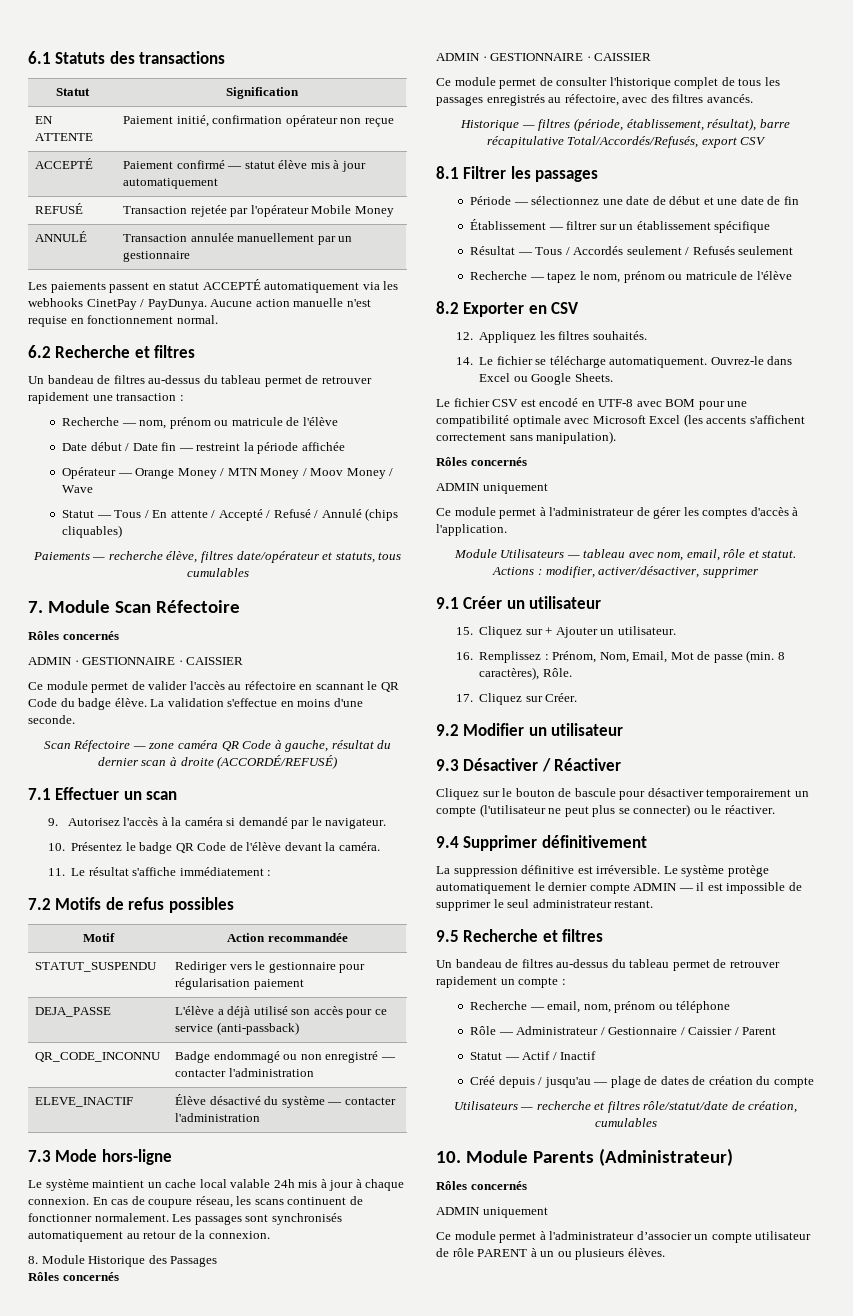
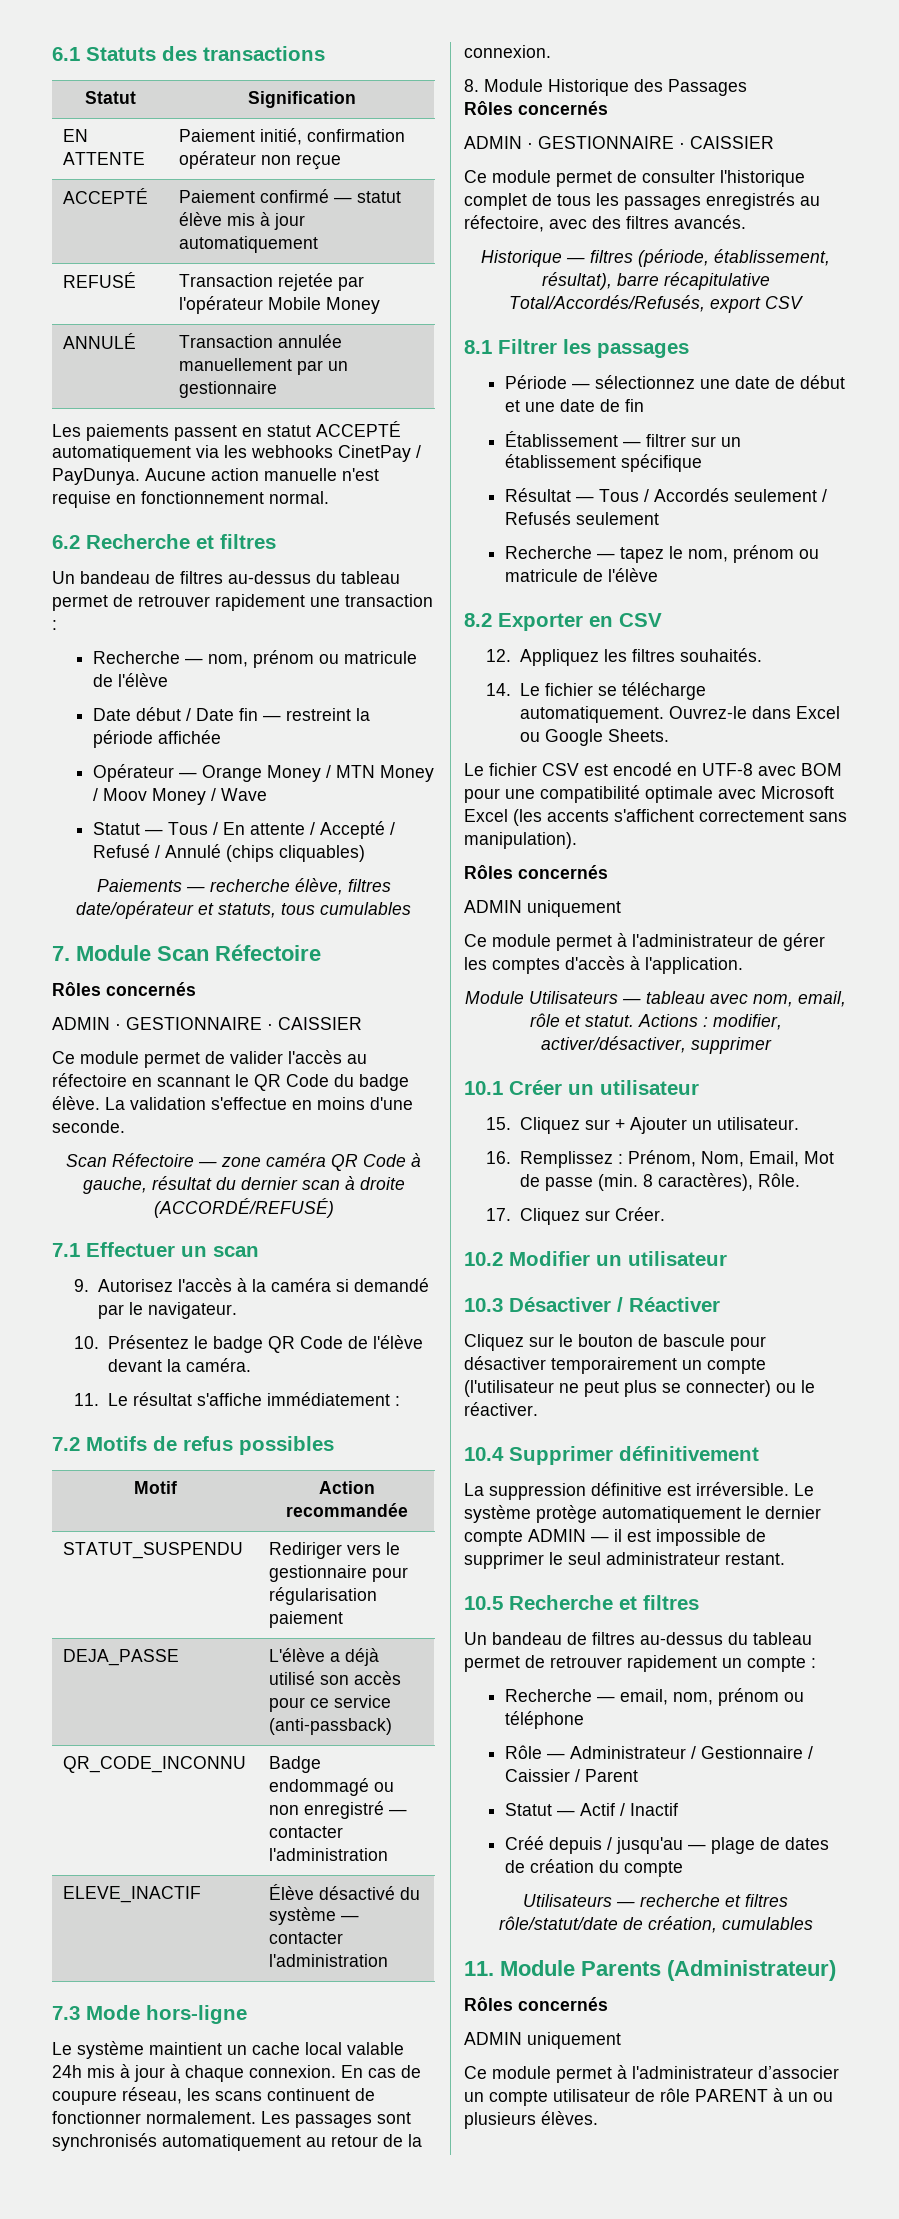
[436,597,459,609] 9.1 -> [464,1081,503,1095] 10.1
[436,724,459,736] 9.2 -> [464,1252,503,1266] 10.2
[436,759,459,771] 9.3 -> [464,1298,503,1312] 10.3
[436,836,459,848] 9.4 -> [464,1447,504,1461] 10.4
[436,930,459,942] 9.5 -> [464,1596,503,1610] 10.5
[436,1151,461,1163] 10. -> [464,1961,494,1976] 11.

